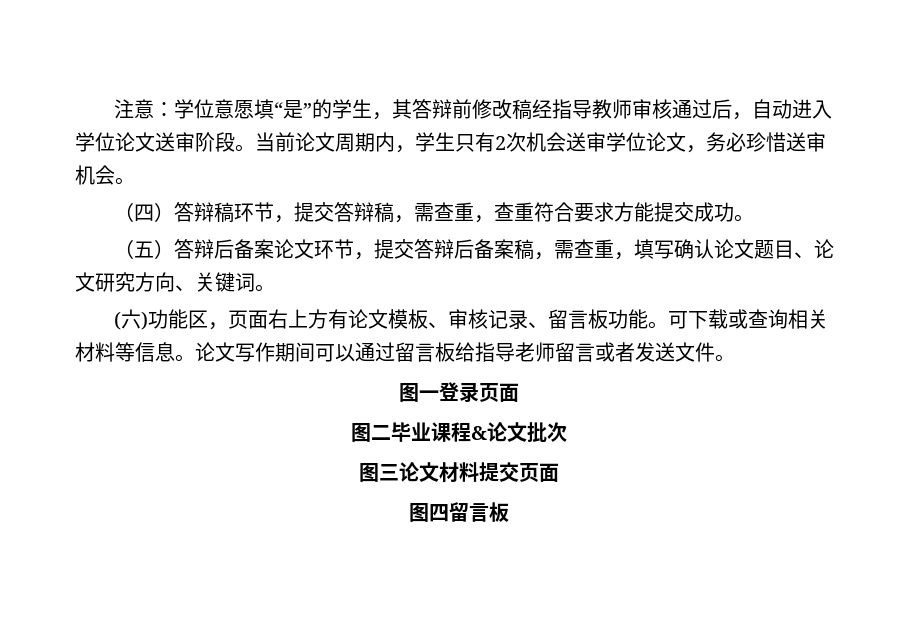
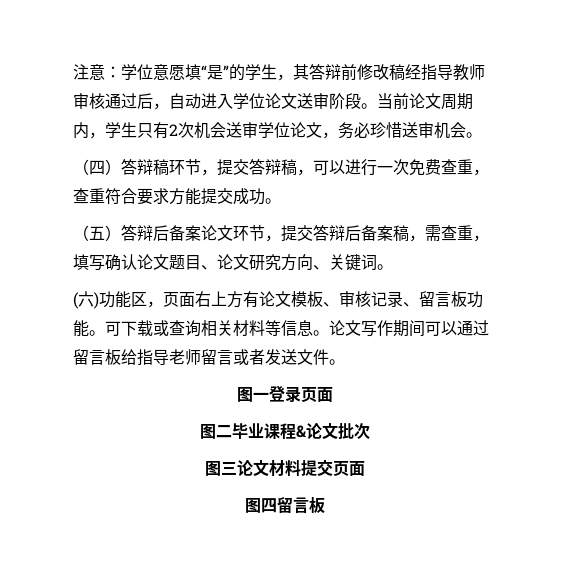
[414,203,435,222] 需 -> [313,159,441,176] 可以进行一次免费

